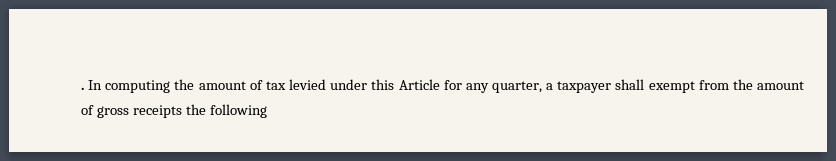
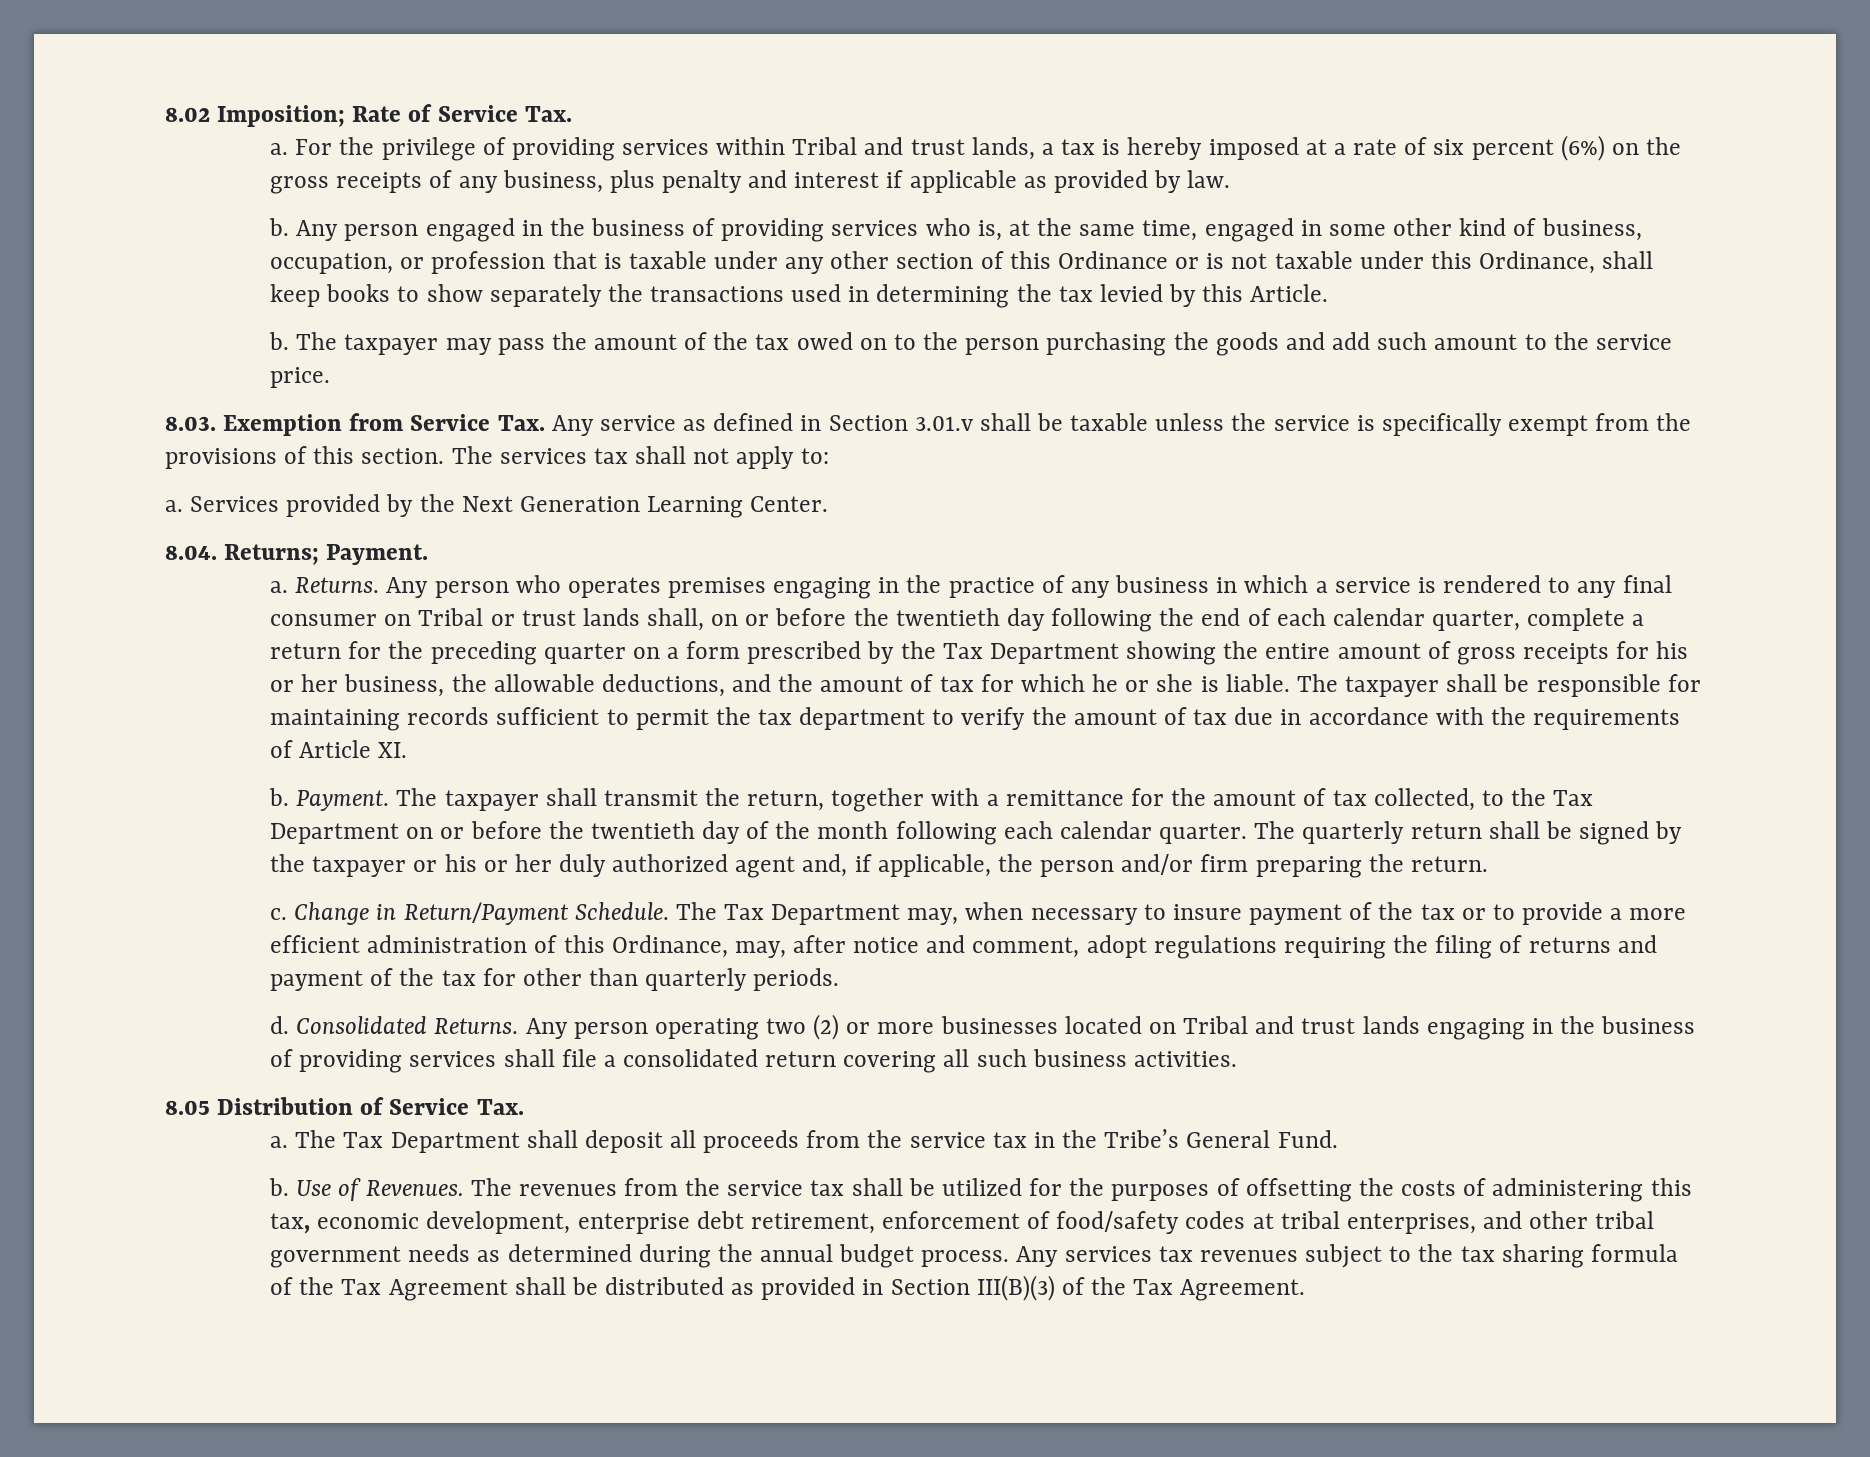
[81,79,804,93] [81,104,267,118] . In computing the amount of tax levied under this Article for any quarter, a taxpayer shall exempt from the amount of gross receipts the following -> [165,104,572,127] [270,135,1681,161] [270,170,1231,194] [269,218,1642,242] [270,251,1654,274] [270,284,1329,308] [269,332,1672,356] [270,367,331,388] [165,413,1692,436] [165,446,829,469] [165,494,829,518] [165,544,429,565] [270,575,1672,599] [270,608,1645,632] [270,641,1689,665] [270,674,1701,697] [270,707,1681,731] [270,740,408,758] [269,788,1594,812] [270,821,1683,845] [270,854,1488,878] [270,902,1687,925] [270,935,1657,959] [270,968,840,991] [270,1014,1696,1040] [270,1049,1237,1073] [165,1097,524,1115] [270,1129,1338,1153] [269,1178,1692,1202] [270,1211,1655,1234] [270,1244,1678,1268] [270,1275,1306,1301] 8.02 Imposition; Rate of Service Tax. // a. For the privilege of providing services within Tribal and trust lands, a tax is hereby imposed at a rate of six percent (6%) on the gross receipts of any business, plus penalty and interest if applicable as provided by law. // b. Any person engaged in the business of providing services who is, at the same time, engaged in some other kind of business, occupation, or profession that is taxable under any other section of this Ordinance or is not taxable under this Ordinance, shall keep books to show separately the transactions used in determining the tax levied by this Article. // b. The taxpayer may pass the amount of the tax owed on to the person purchasing the goods and add such amount to the service price. // 8.03. Exemption from Service Tax. Any service as defined in Section 3.01.v shall be taxable unless the service is specifically exempt from the provisions of this section. The services tax shall not apply to: // a. Services provided by the Next Generation Learning Center. // 8.04. Returns; Payment. // a. Returns. Any person who operates premises engaging in the practice of any business in which a service is rendered to any final consumer on Tribal or trust lands shall, on or before the twentieth day following the end of each calendar quarter, complete a return for the preceding quarter on a form prescribed by the Tax Department showing the entire amount of gross receipts for his or her business, the allowable deductions, and the amount of tax for which he or she is liable. The taxpayer shall be responsible for maintaining records sufficient to permit the tax department to verify the amount of tax due in accordance with the requirements of Article XI. // b. Payment. The taxpayer shall transmit the return, together with a remittance for the amount of tax collected, to the Tax Department on or before the twentieth day of the month following each calendar quarter. The quarterly return shall be signed by the taxpayer or his or her duly authorized agent and, if applicable, the person and/or firm preparing the return. // c. Change in Return/Payment Schedule. The Tax Department may, when necessary to insure payment of the tax or to provide a more efficient administration of this Ordinance, may, after notice and comment, adopt regulations requiring the filing of returns and payment of the tax for other than quarterly periods. // d. Consolidated Returns. Any person operating two (2) or more businesses located on Tribal and trust lands engaging in the business of providing services shall file a consolidated return covering all such business activities. // 8.05 Distribution of Service Tax. // a. The Tax Department shall deposit all proceeds from the service tax in the Tribe’s General Fund. // b. Use of Revenues. The revenues from the service tax shall be utilized for the purposes of offsetting the costs of administering this tax, economic development, enterprise debt retirement, enforcement of food/safety codes at tribal enterprises, and other tribal government needs as determined during the annual budget process. Any services tax revenues subject to the tax sharing formula of the Tax Agreement shall be distributed as provided in Section III(B)(3) of the Tax Agreement.

